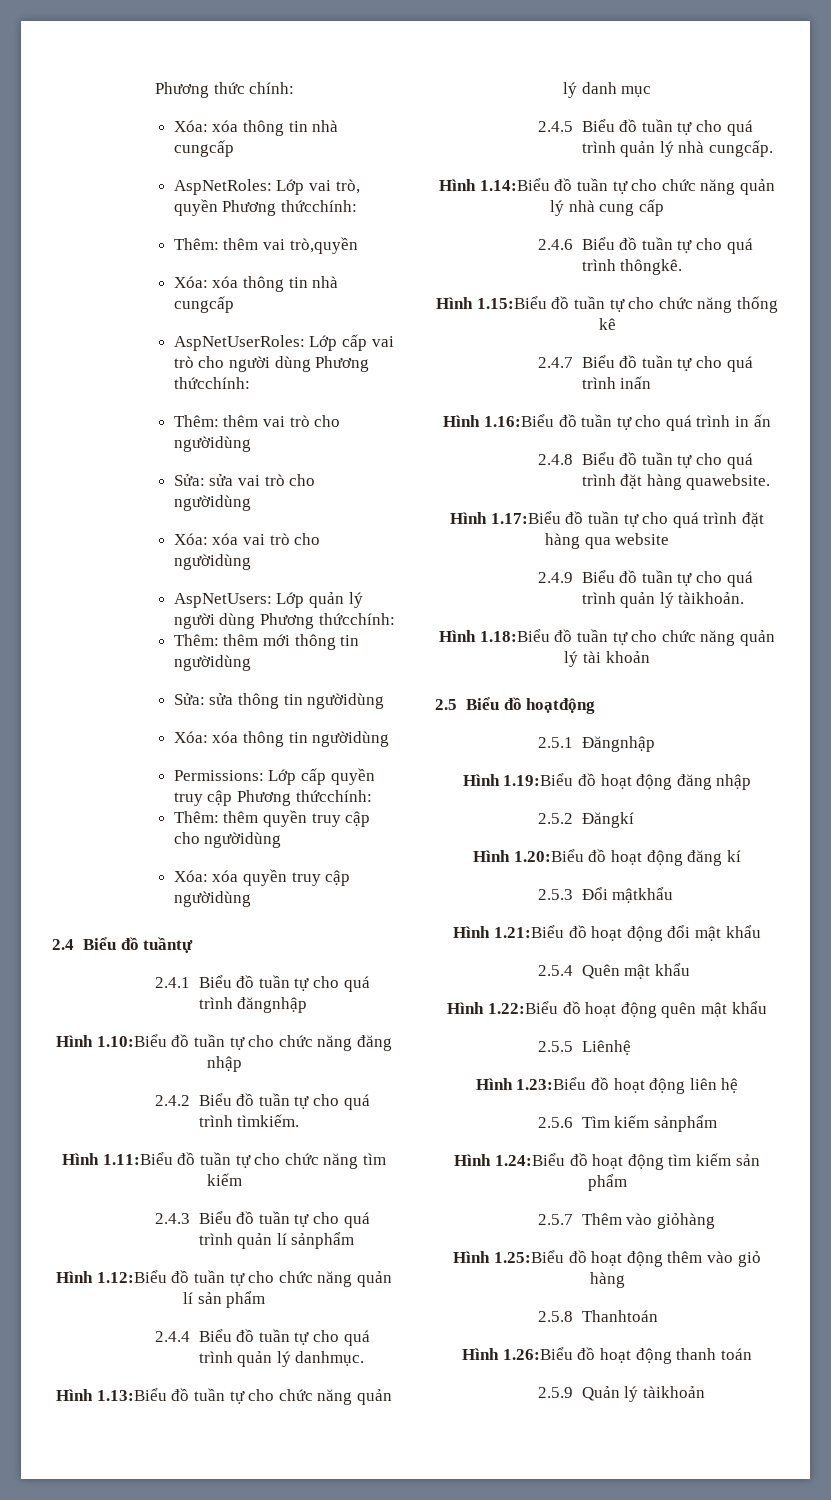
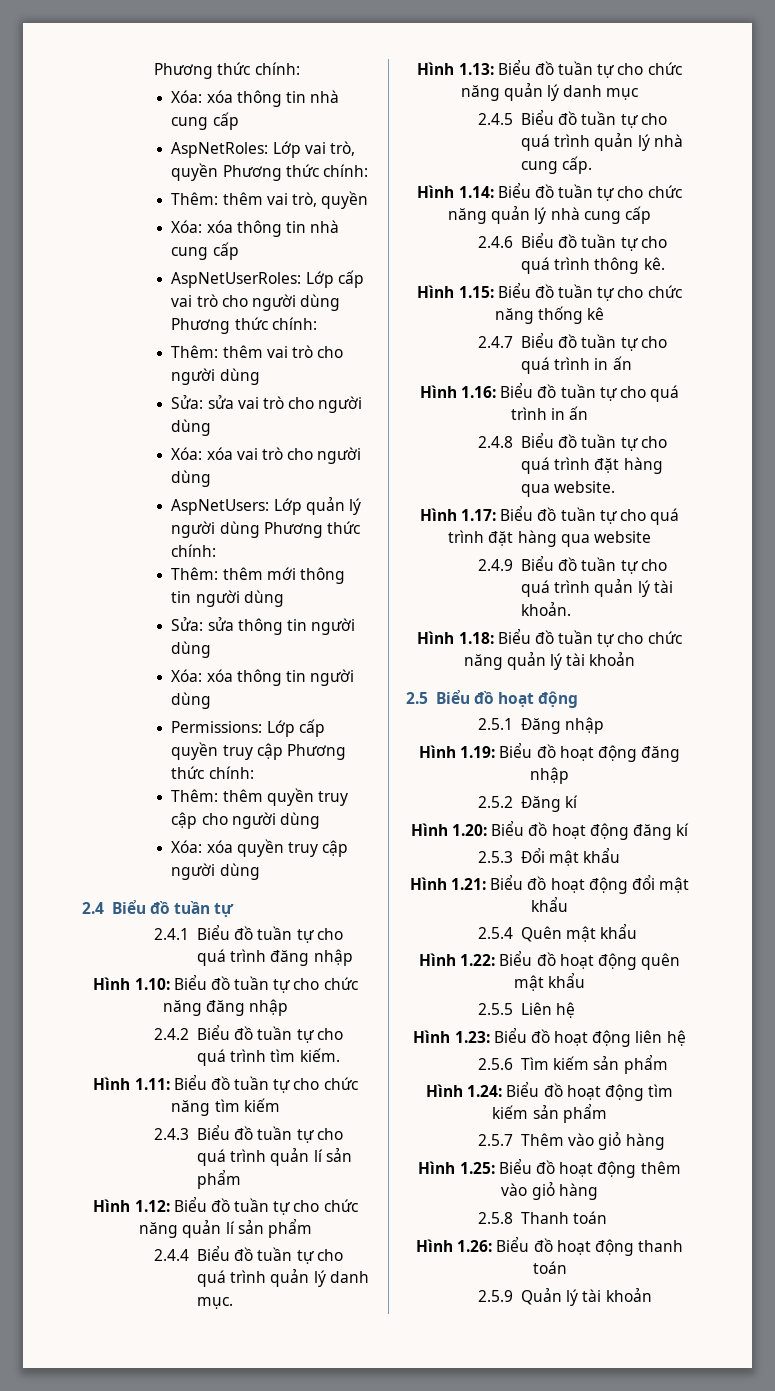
[173,140,234,157] cungcấp -> [171,112,239,130] cung cấp
[281,200,358,212] [173,237,358,254] [173,276,339,292] [173,296,234,313] thứcchính: // Thêm: thêm vai trò,quyền // Xóa: xóa thông tin nhà cungcấp -> [285,164,368,177] [171,191,369,209] [171,220,340,237] [171,242,239,260] thức chính: // Thêm: thêm vai trò, quyền // Xóa: xóa thông tin nhà cung cấp
[173,377,250,389] thứcchính: -> [234,317,317,330] thức chính:
[173,436,251,452] ngườidùng -> [171,368,260,385] người dùng
[173,495,251,511] ngườidùng -> [318,396,363,413] [171,419,212,436] người dùng
[173,554,251,570] ngườidùng -> [317,447,362,464] [171,470,212,487] người dùng
[318,613,395,625] thứcchính: -> [326,521,360,534] [171,544,217,557] thức chính:
[173,655,251,671] ngườidùng -> [195,590,284,607] người dùng
[307,693,385,709] [173,731,390,747] ngườidùng // Xóa: xóa thông tin ngườidùng -> [311,618,356,635] [171,641,212,658] [171,669,355,686] [171,692,212,709] người dùng // Xóa: xóa thông tin người dùng
[295,790,372,802] thứcchính: -> [171,766,254,779] thức chính:
[204,832,282,848] ngườidùng -> [231,812,320,829] người dùng
[173,891,251,907] ngườidùng -> [171,863,260,880] người dùng
[143,937,194,953] tuầntự -> [174,901,235,917] tuần tự
[237,997,308,1013] [56,1034,167,1047] đăngnhập // Hình 1.10:Biểu -> [270,949,353,966] [93,975,207,990] đăng nhập // Hình 1.10: Biểu
[237,1114,300,1127] [62,1152,173,1165] tìmkiếm. // Hình 1.11:Biểu -> [270,1048,340,1062] [93,1075,207,1090] tìm kiếm. // Hình 1.11: Biểu
[291,1232,355,1249] [56,1270,167,1283] sảnphẩm // Hình 1.12:Biểu -> [325,1148,352,1162] [197,1170,242,1189] [93,1197,207,1212] sản phẩm // Hình 1.12: Biểu
[295,1351,365,1366] [56,1388,167,1401] danhmục. // Hình 1.13:Biểu -> [329,1271,369,1283] [197,1297,234,1309] [417,60,531,75] danh mục. // Hình 1.13: Biểu
[709,140,774,157] [439,178,550,191] cungcấp. // Hình 1.14:Biểu -> [521,156,593,174] [417,183,531,198] cung cấp. // Hình 1.14: Biểu
[620,259,683,275] [436,296,547,309] thôngkê. // Hình 1.15:Biểu -> [594,257,665,274] [417,283,531,298] thông kê. // Hình 1.15: Biểu
[620,376,652,389] [443,414,554,427] inấn // Hình 1.16:Biểu -> [594,356,632,370] [419,383,534,398] in ấn // Hình 1.16: Biểu
[686,474,771,490] [450,511,561,524] quawebsite. // Hình 1.17:Biểu -> [521,481,616,497] [419,506,534,521] qua website. // Hình 1.17: Biểu
[678,592,745,604] [439,629,550,642] tàikhoản. // Hình 1.18:Biểu -> [653,580,673,593] [521,602,572,616] [417,629,531,644] tài khoản. // Hình 1.18: Biểu
[526,698,596,714] hoạtđộng -> [498,691,579,708] hoạt động
[581,736,655,752] [462,773,574,786] Đăngnhập // Hình 1.19:Biểu -> [521,717,605,734] [418,743,533,758] Đăng nhập // Hình 1.19: Biểu
[581,812,634,828] [473,849,584,862] Đăngkí // Hình 1.20:Biểu -> [521,795,579,812] [410,821,525,836] Đăng kí // Hình 1.20: Biểu
[612,887,674,903] [453,925,565,938] mậtkhẩu // Hình 1.21:Biểu -> [549,848,621,866] [409,875,524,890] mật khẩu // Hình 1.21: Biểu
[488,1001,559,1014] 1.22:Biểu -> [460,951,533,966] 1.22: Biểu
[581,1040,631,1055] [475,1077,587,1090] Liênhệ // Hình 1.23:Biểu -> [521,1002,576,1018] [413,1028,527,1043] Liên hệ // Hình 1.23: Biểu
[653,1115,717,1132] [454,1153,566,1166] sảnphẩm // Hình 1.24:Biểu -> [593,1055,668,1074] [425,1082,540,1097] sản phẩm // Hình 1.24: Biểu
[656,1213,715,1229] [453,1250,565,1263] giỏhàng // Hình 1.25:Biểu -> [598,1132,665,1150] [418,1159,532,1174] giỏ hàng // Hình 1.25: Biểu
[581,1310,658,1322] [462,1347,573,1360] Thanhtoán // Hình 1.26:Biểu -> [521,1211,608,1224] [415,1237,530,1252] Thanh toán // Hình 1.26: Biểu
[642,1386,705,1398] tàikhoản -> [582,1288,652,1302] tài khoản

